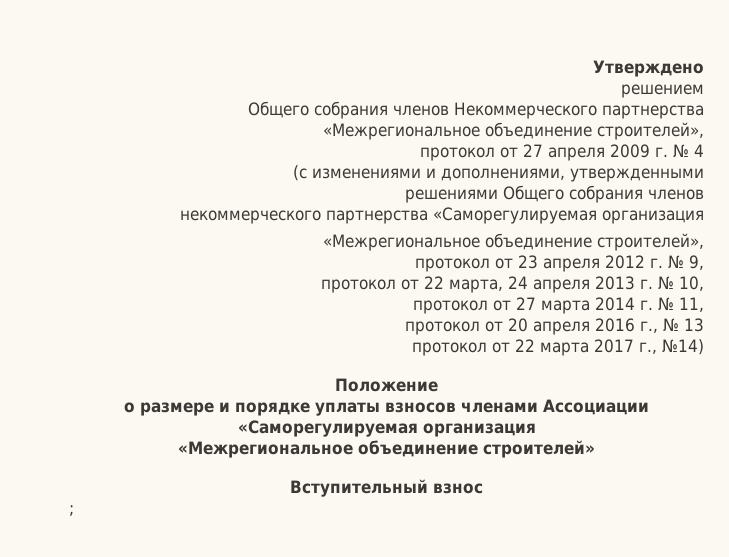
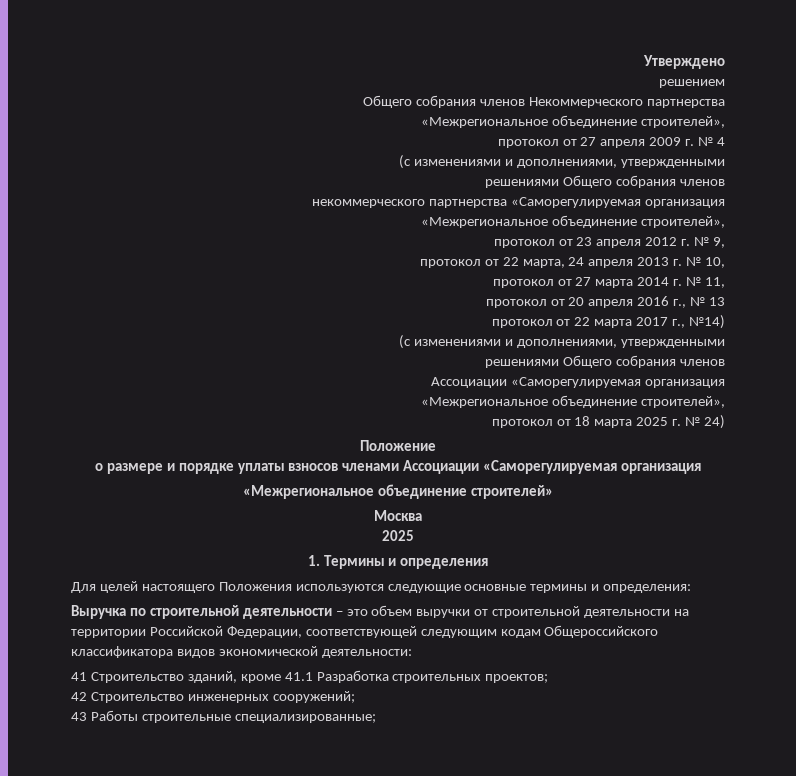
(704, 347) none -> [399,335,725,349] [485,355,725,368] [431,377,725,388] [421,395,725,408] [491,415,725,429] // (с изменениями и дополнениями, утвержденными // решениями Общего собрания членов // Ассоциации «Саморегулируемая организация // «Межрегиональное объединение строителей», // протокол от 18 марта 2025 г. № 24)
[290,479,483,497] [69,505,74,516] Вступительный взнос // ; -> [374,510,422,521] [382,530,414,541] [307,555,489,569] [71,581,692,593] [71,605,690,619] [71,625,659,638] [71,646,412,658] [71,670,549,683] [71,691,355,703] [71,710,376,723] Москва // 2025 // 1. Термины и определения // Для целей настоящего Положения используются следующие основные термины и определения: // Выручка по строительной деятельности – это объем выручки от строительной деятельности на территории Российской Федерации, соответствующей следующим кодам Общероссийского классификатора видов экономической деятельности: // 41 Строительство зданий, кроме 41.1 Разработка строительных проектов; // 42 Строительство инженерных сооружений; // 43 Работы строительные специализированные;

